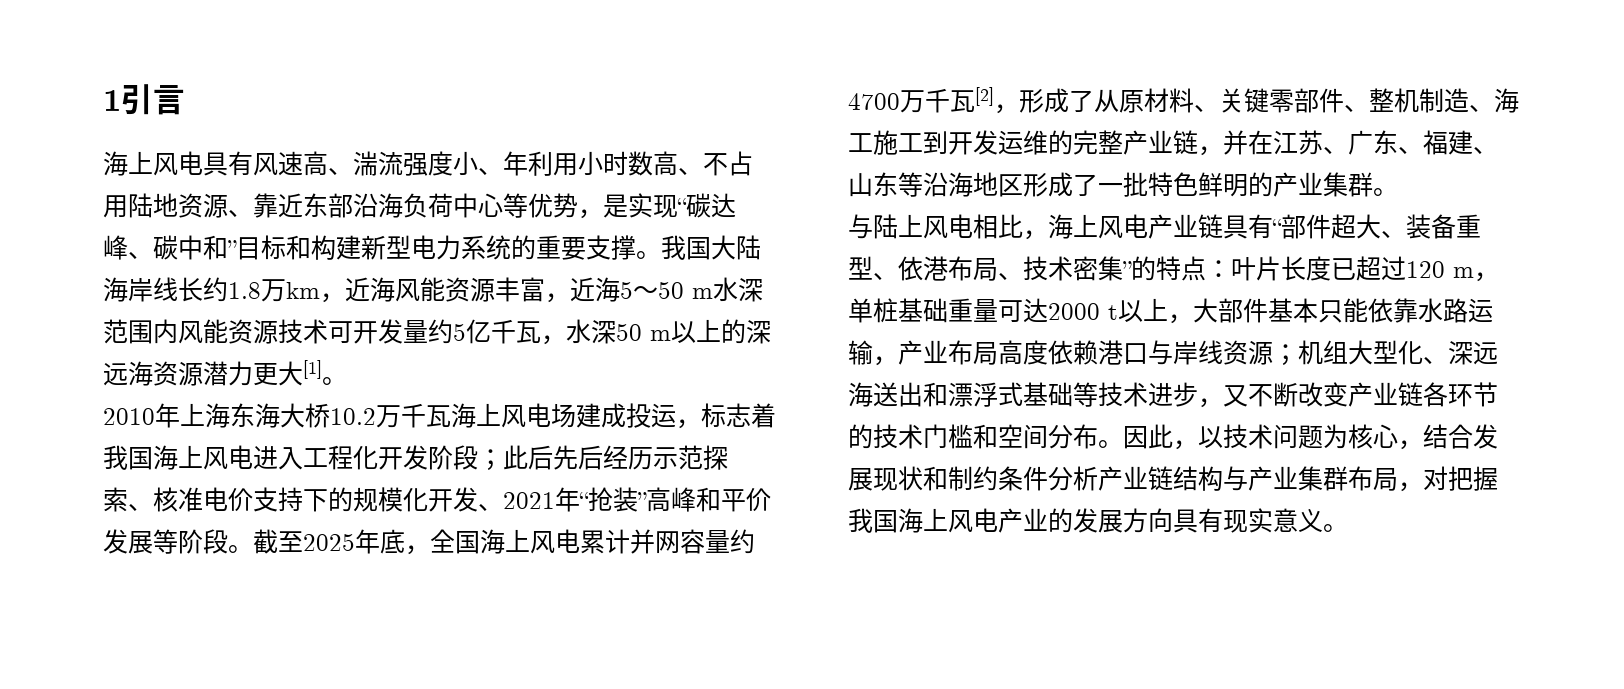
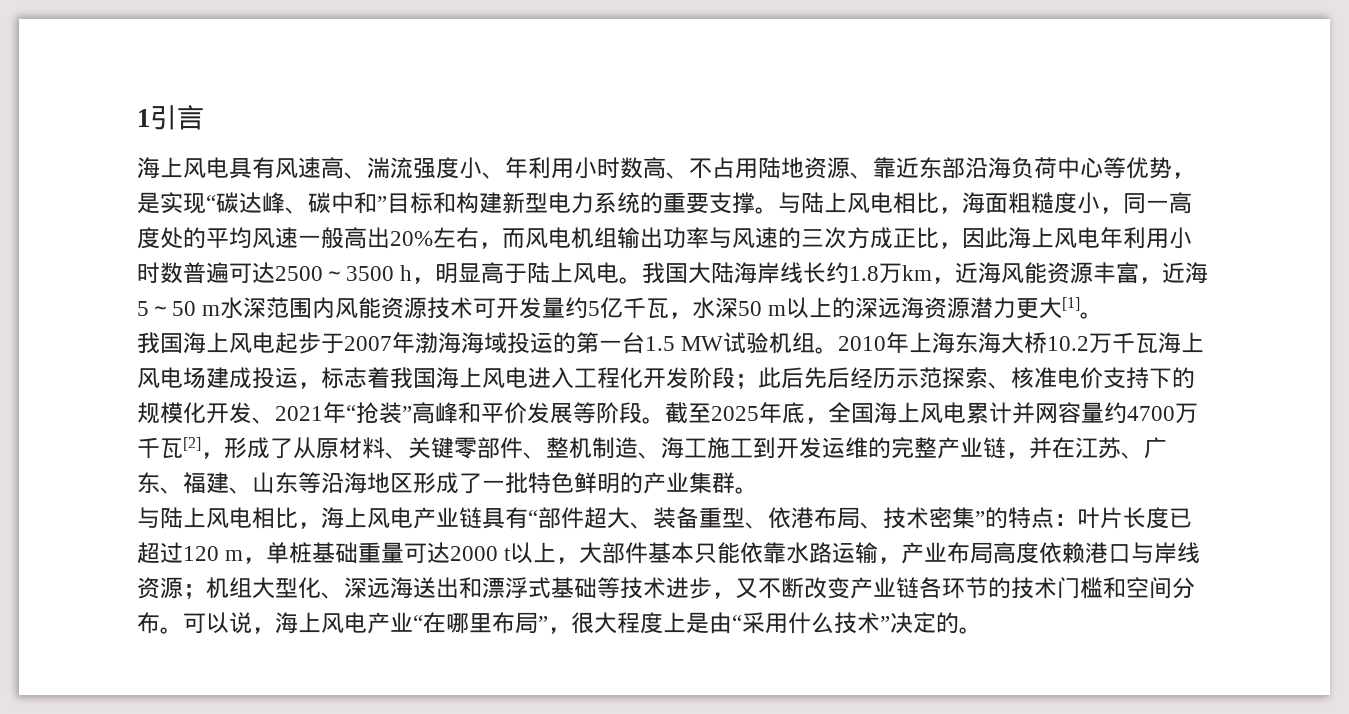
(661, 255) none -> [778,192,1192,214] [137,227,1192,249] [137,262,643,284] 与陆上风电相比，海面粗糙度小，同一高度处的平均风速一般高出20%左右，而风电机组输出功率与风速的三次方成正比，因此海上风电年利用小时数普遍可达2500～3500 h，明显高于陆上风电。
(347, 381) none -> [137,332,839,354] 我国海上风电起步于2007年渤海海域投运的第一台1.5 MW试验机组。
[1123,424,1498,450] [848,466,1498,492] [848,508,1323,533] 因此，以技术问题为核心，结合发展现状和制约条件分析产业链结构与产业集群布局，对把握我国海上风电产业的发展方向具有现实意义 -> [183,612,959,634] 可以说，海上风电产业“在哪里布局”，很大程度上是由“采用什么技术”决定的

